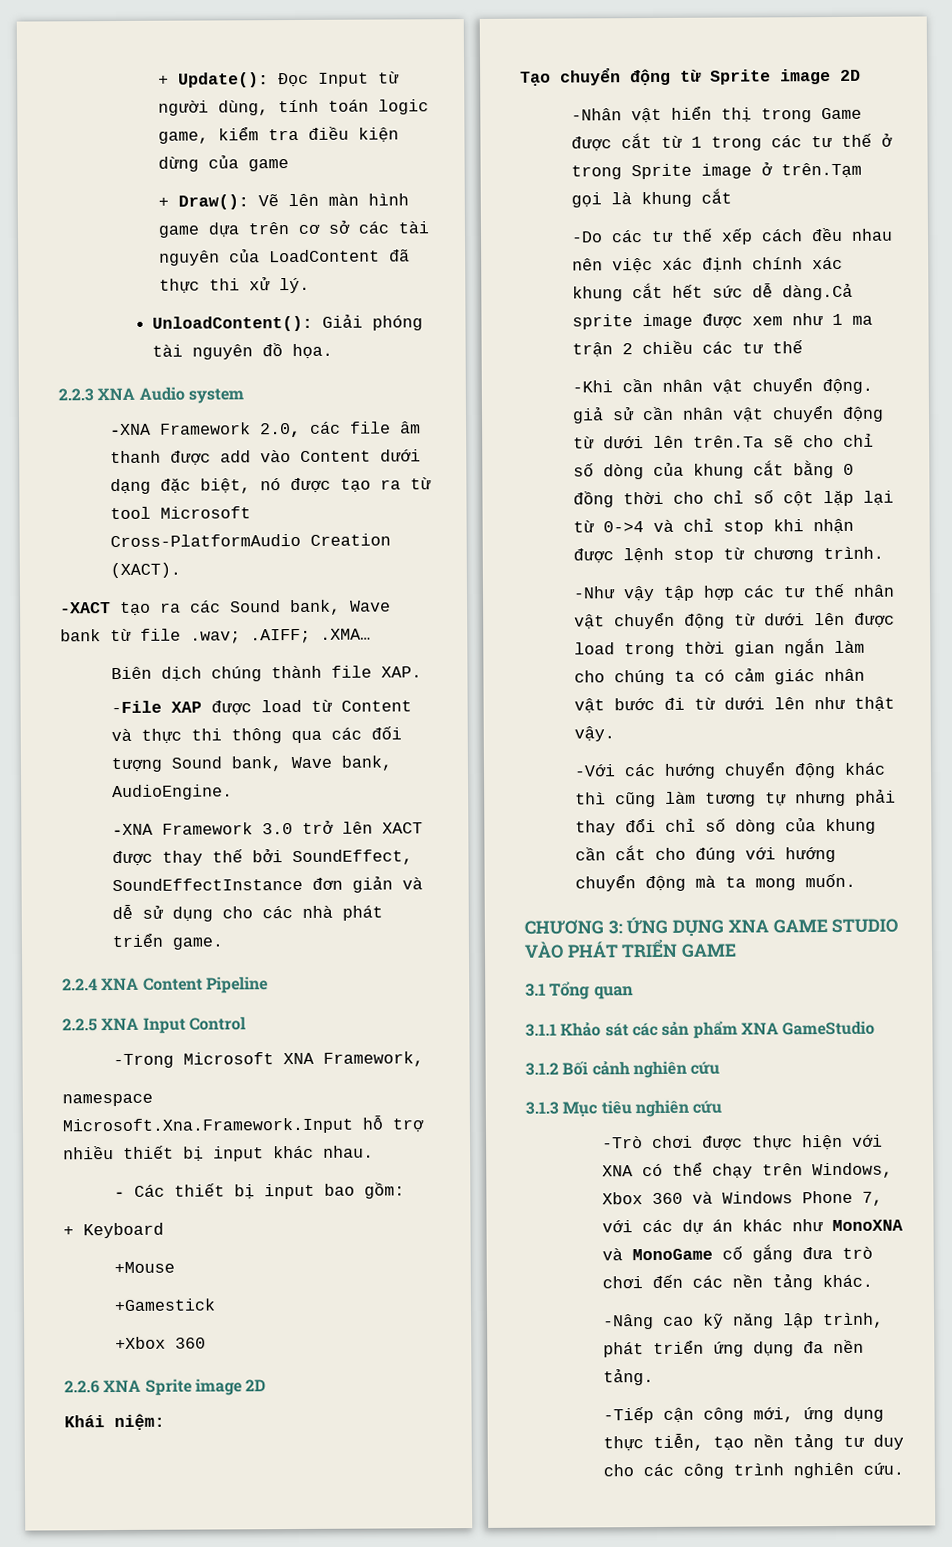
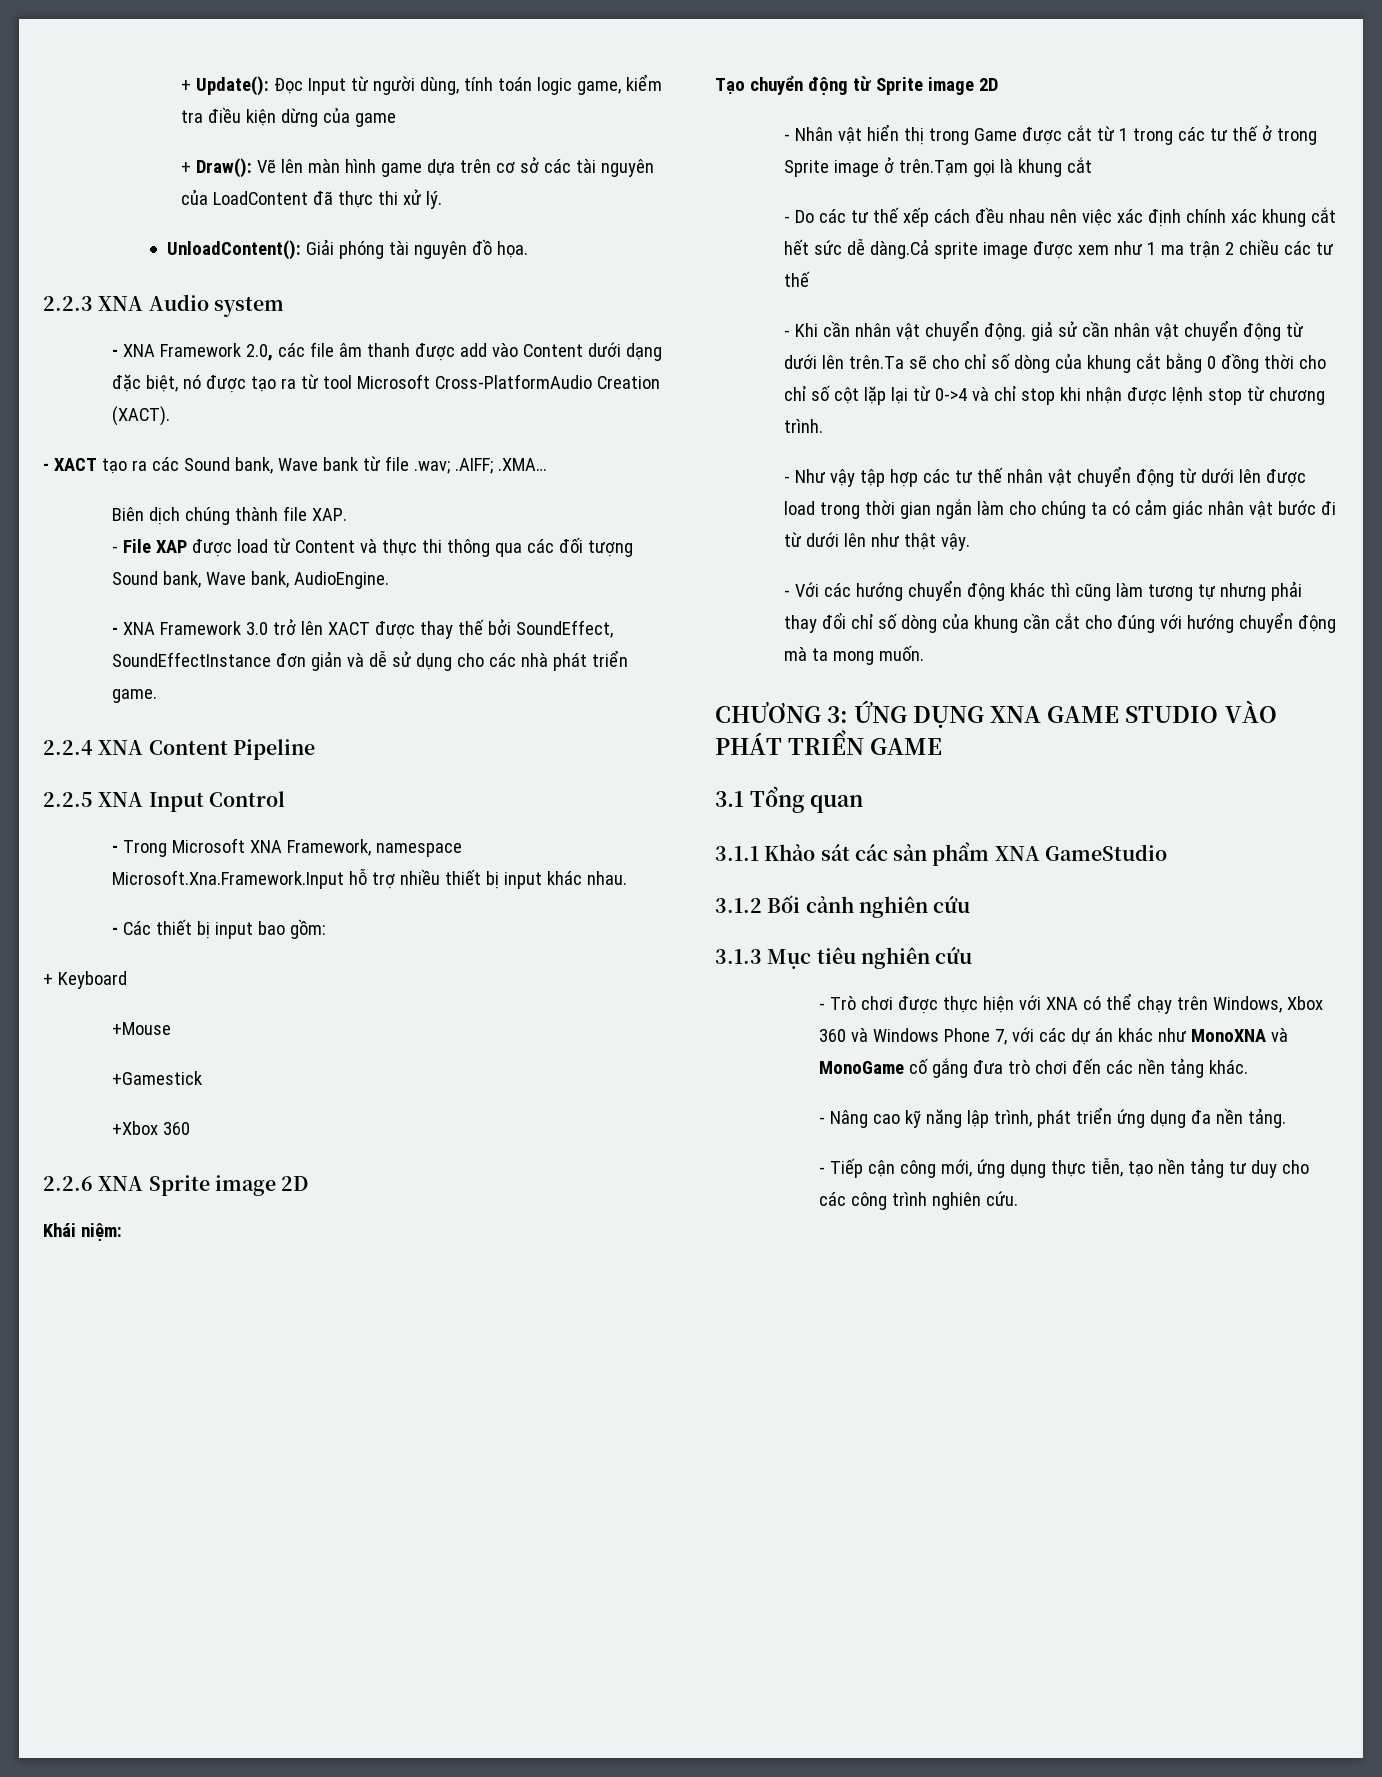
[109,423,151,436] -XNA -> [112,344,156,357] - XNA
[60,602,111,614] -XACT -> [43,458,97,471] - XACT
[110,700,162,714] -File -> [112,539,152,553] - File
[111,823,153,836] -XNA -> [112,622,156,635] - XNA
[112,1053,174,1069] -Trong -> [112,840,168,857] - Trong
(424, 1059) // -> (372, 847) none
[570,108,622,121] -Nhân -> [784,127,834,141] - Nhân
[570,231,603,243] -Do -> [784,210,815,223] - Do
[571,380,613,393] -Khi -> [784,323,819,337] - Khi
[572,586,616,599] -Như -> [784,469,826,483] - Như
[573,764,616,777] -Với -> [784,582,820,597] - Với
[601,1136,643,1149] -Trò -> [818,996,856,1010] - Trò
[602,1314,654,1330] -Nâng -> [818,1110,868,1128] - Nâng
[602,1407,654,1424] -Tiếp -> [818,1158,863,1178] - Tiếp

